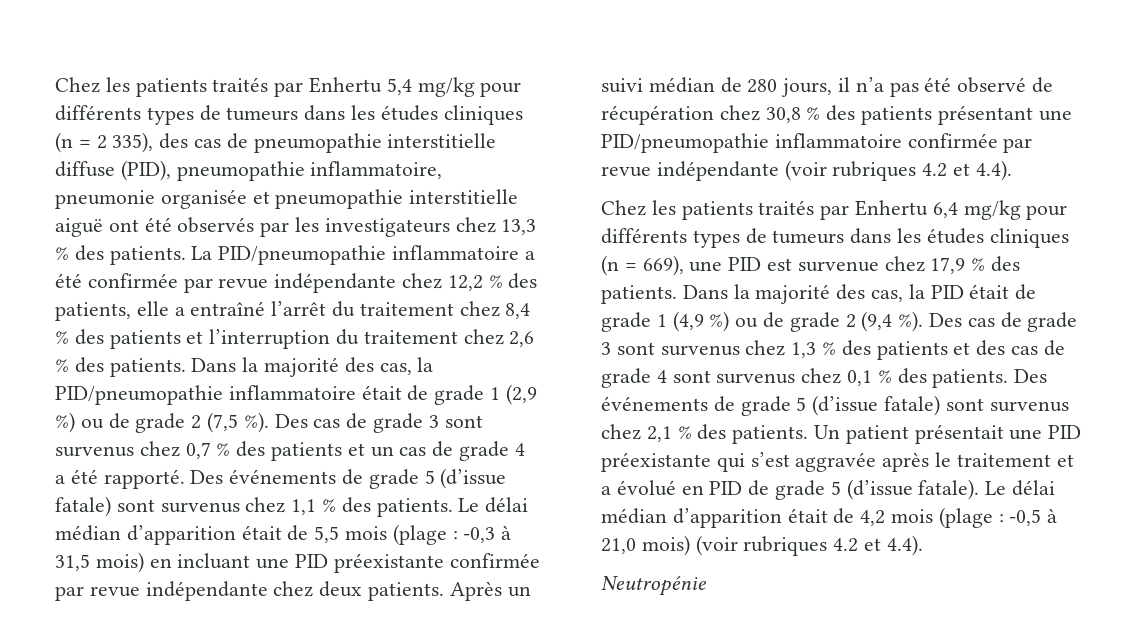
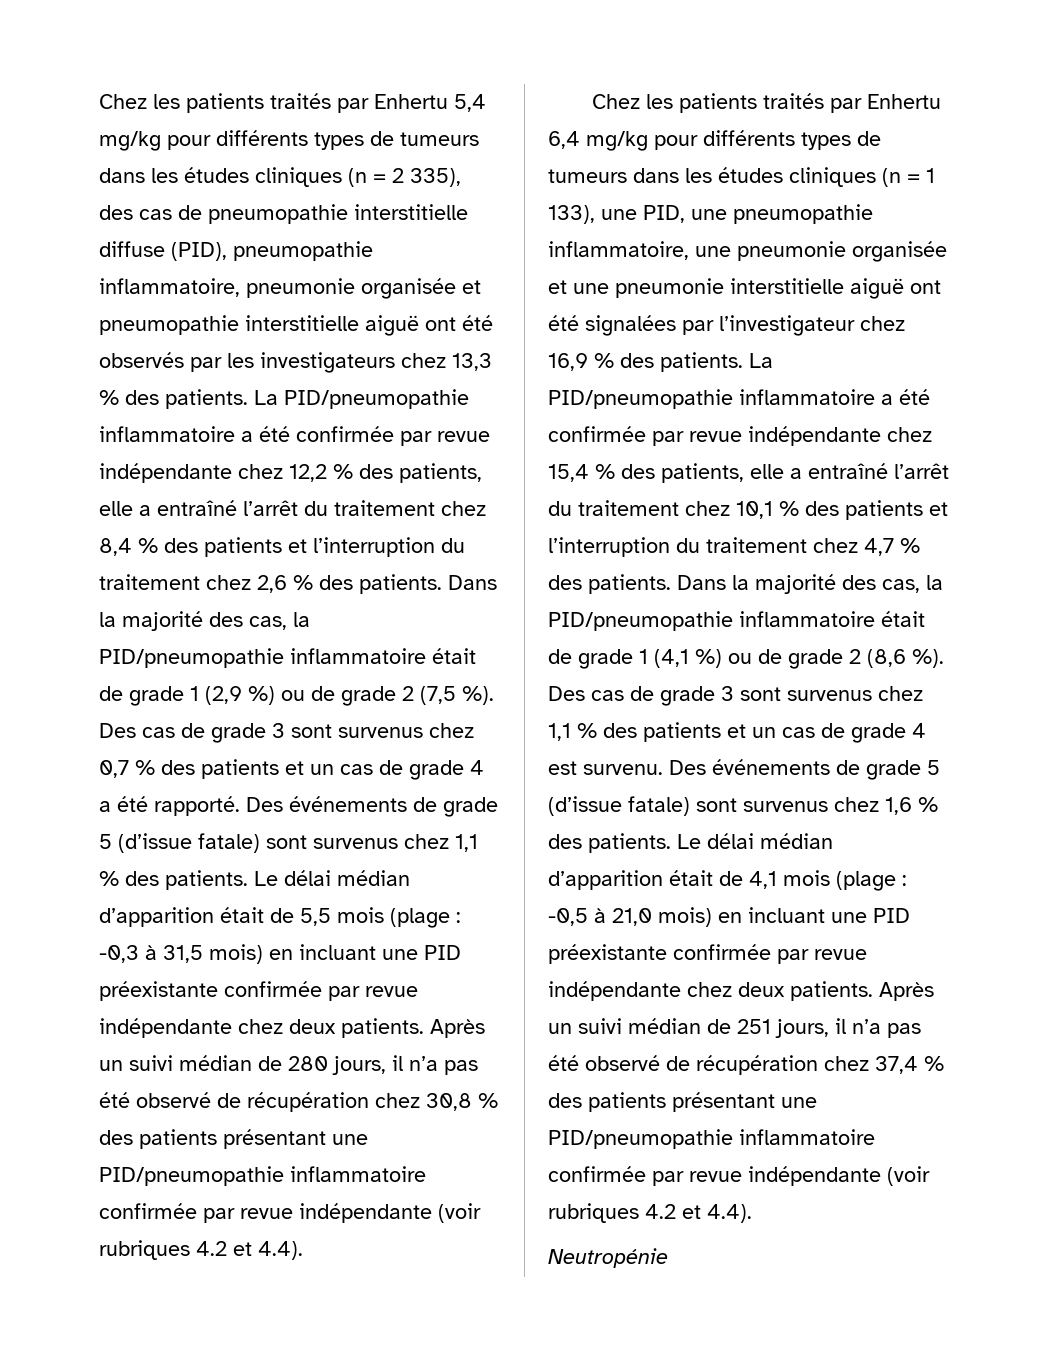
[642,255,1021,276] [601,284,1037,304] [601,311,1078,332] [601,340,1065,360] [601,368,1009,388] 669), une PID est survenue chez 17,9 % des patients. Dans la majorité des cas, la PID était de grade 1 (4,9 %) ou de grade 2 (9,4 %). Des cas de grade 3 sont survenus chez 1,3 % des patients et des cas de grade 4 sont survenus chez 0,1 % des patients. -> [926,168,935,183] [548,204,873,224] [548,241,947,262] [548,278,941,299] [548,315,905,336] [548,352,773,372] [548,389,930,409] [548,426,932,446] [548,463,949,483] [548,500,948,520] [548,537,920,557] [548,574,943,594] [548,611,925,631] [548,649,944,669] [548,686,923,706] [548,722,926,743] [548,761,663,775] 1 133), une PID, une pneumopathie inflammatoire, une pneumonie organisée et une pneumonie interstitielle aiguë ont été signalées par l’investigateur chez 16,9 % des patients. La PID/pneumopathie inflammatoire a été confirmée par revue indépendante chez 15,4 % des patients, elle a entraîné l’arrêt du traitement chez 10,1 % des patients et l’interruption du traitement chez 4,7 % des patients. Dans la majorité des cas, la PID/pneumopathie inflammatoire était de grade 1 (4,1 %) ou de grade 2 (8,6 %). Des cas de grade 3 sont survenus chez 1,1 % des patients et un cas de grade 4 est survenu.
[646,424,1082,444] [601,452,1074,472] [601,479,1056,500] [601,508,886,528] 2,1 % des patients. Un patient présentait une PID préexistante qui s’est aggravée après le traitement et a évolué en PID de grade 5 (d’issue fatale). Le délai médian d’apparition était de 4,2 -> [885,797,938,815] [548,833,833,853] [548,870,777,890] 1,6 % des patients. Le délai médian d’apparition était de 4,1
(690, 545) none -> [718,907,910,923] [548,944,867,964] [548,981,934,1001] [548,1018,921,1038] [548,1055,944,1075] [548,1092,817,1112] [548,1129,875,1149] [548,1166,881,1186] en incluant une PID préexistante confirmée par revue indépendante chez deux patients. Après un suivi médian de 251 jours, il n’a pas été observé de récupération chez 37,4 % des patients présentant une PID/pneumopathie inflammatoire confirmée par revue indépendante

